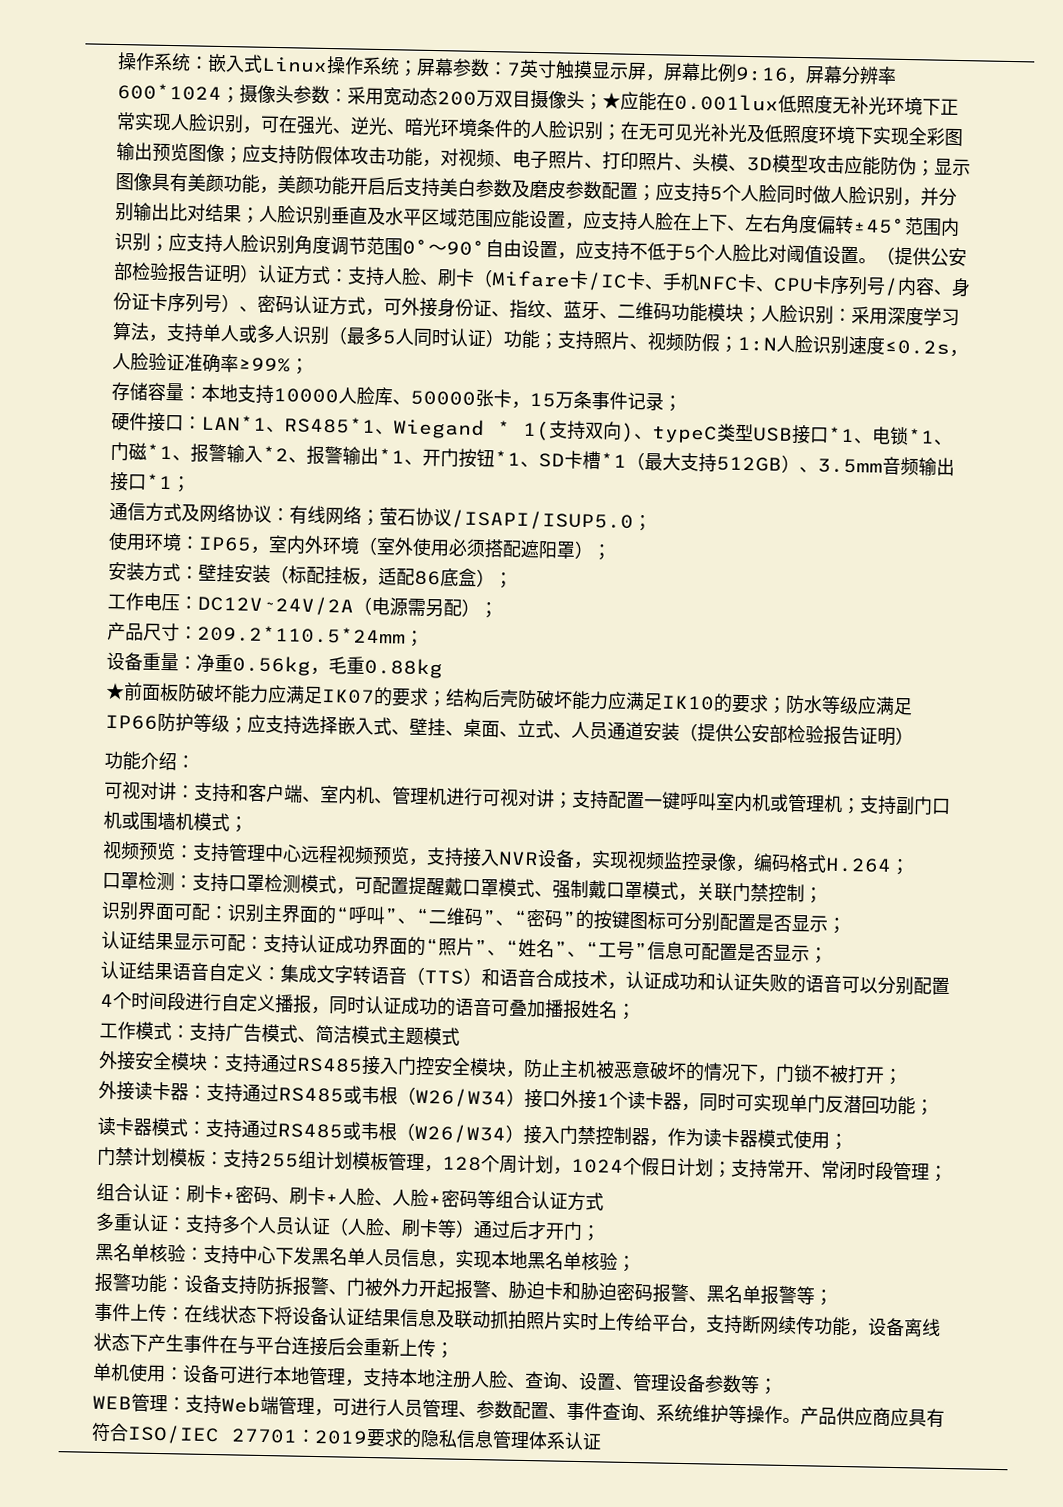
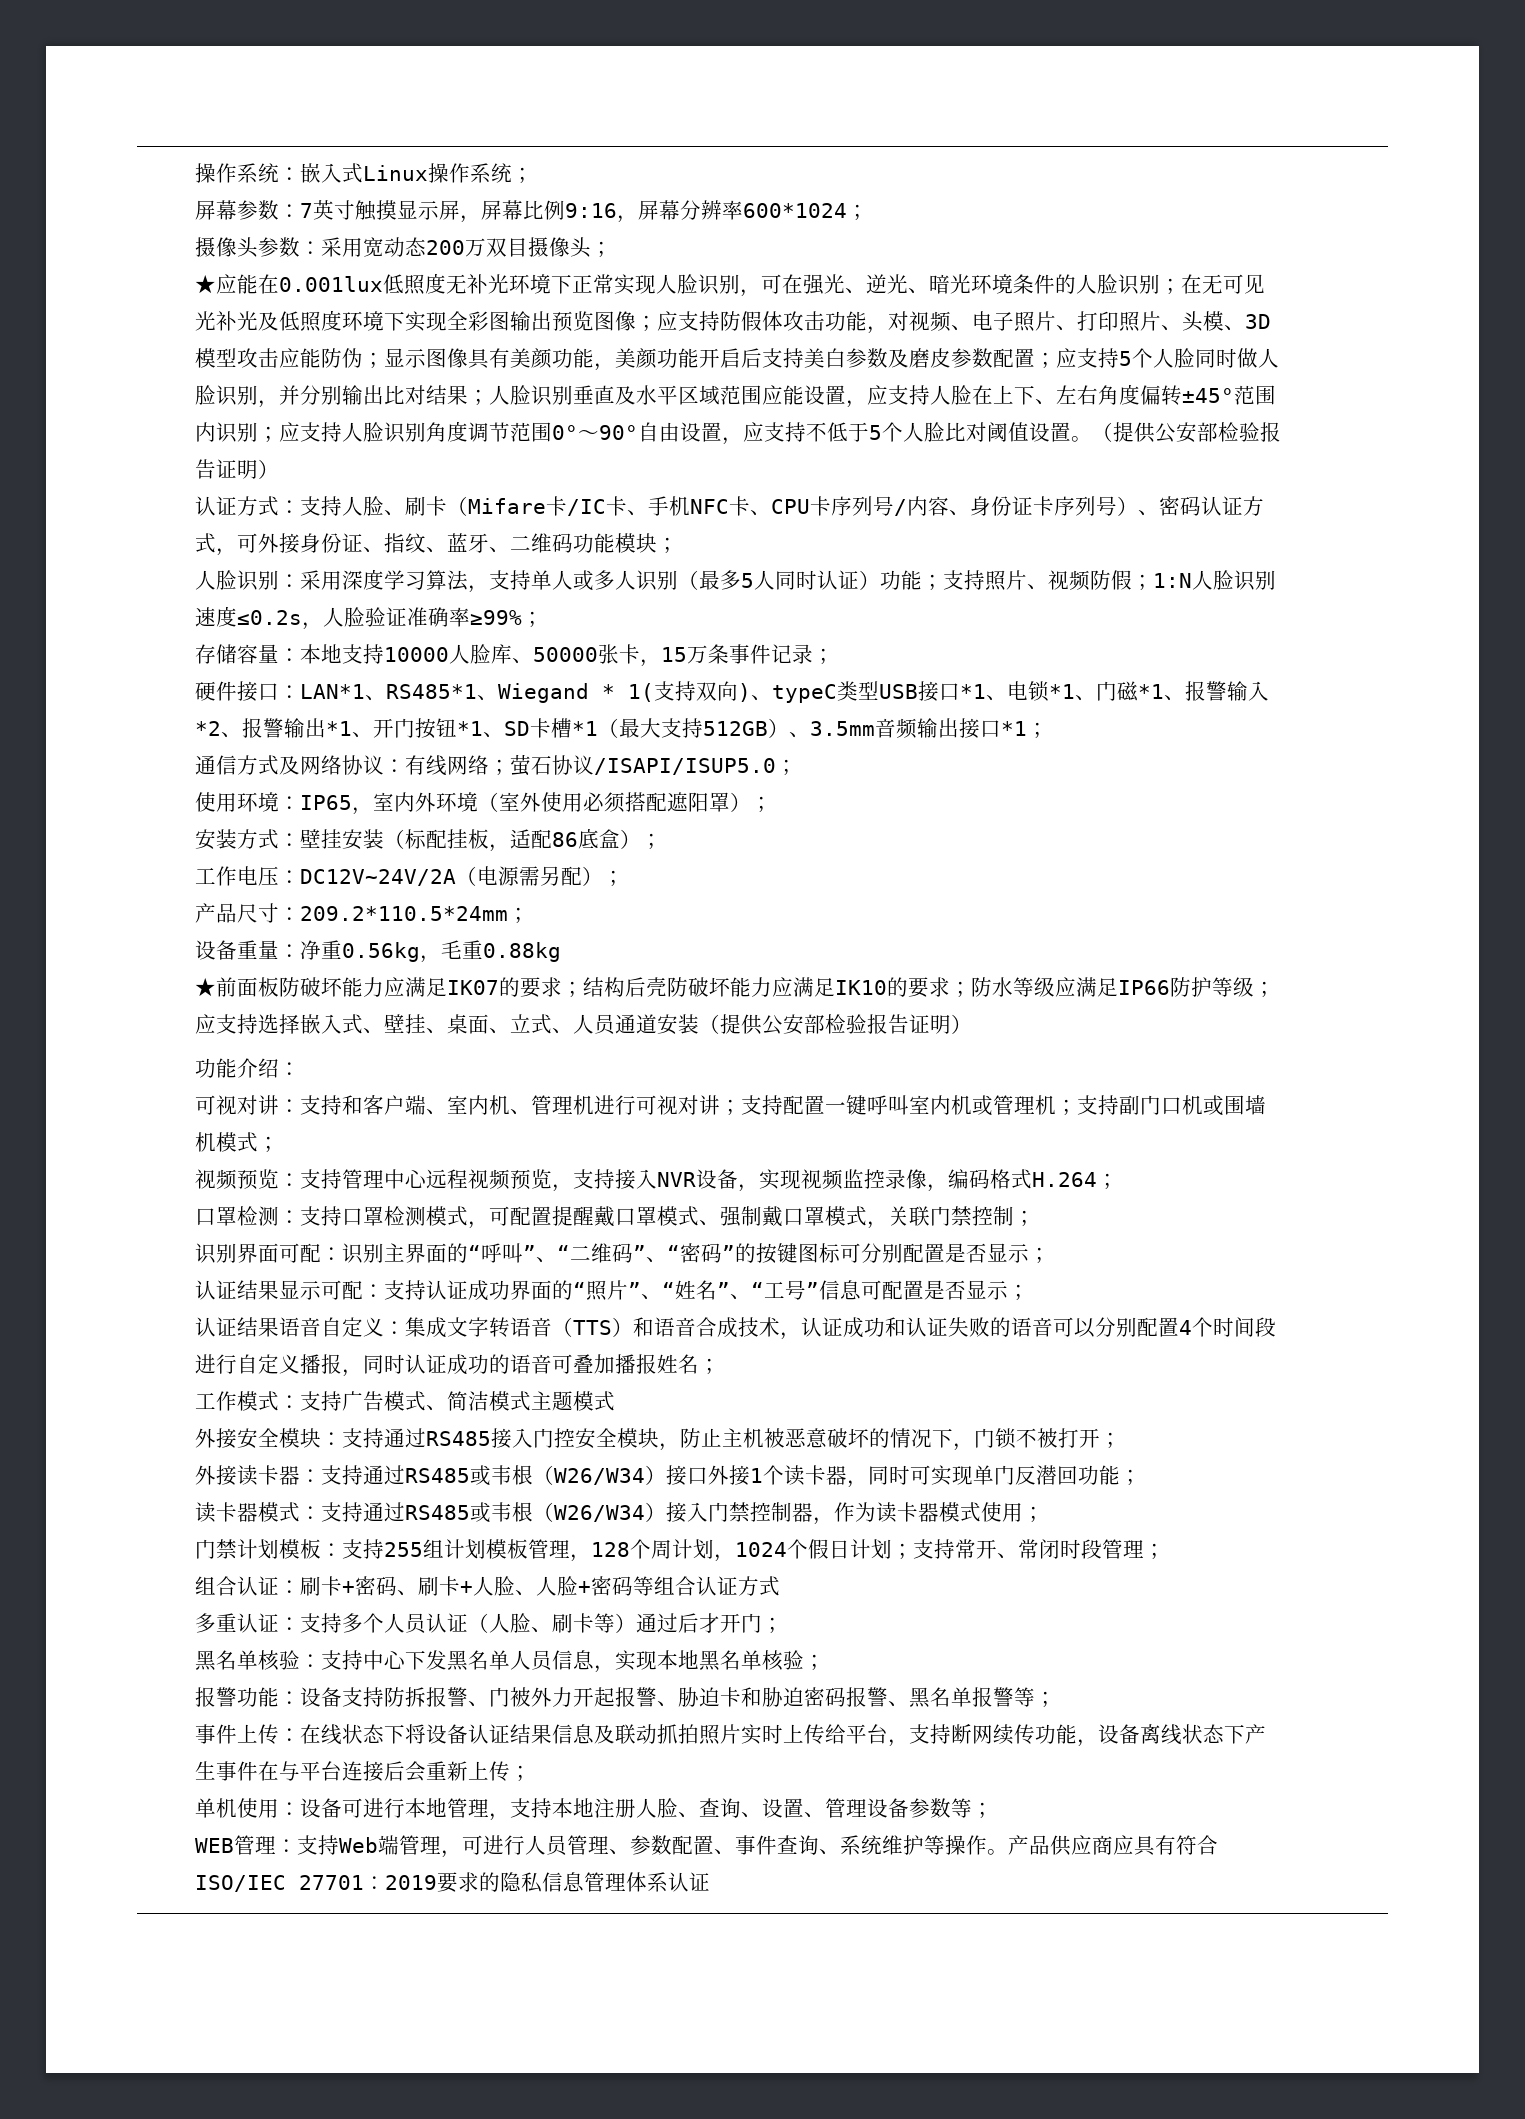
(419, 68) none -> (534, 175) //
(241, 95) none -> (869, 212) //
(604, 102) none -> (613, 249) //
(260, 273) none -> (280, 469) //
(763, 315) none -> (679, 545) //

